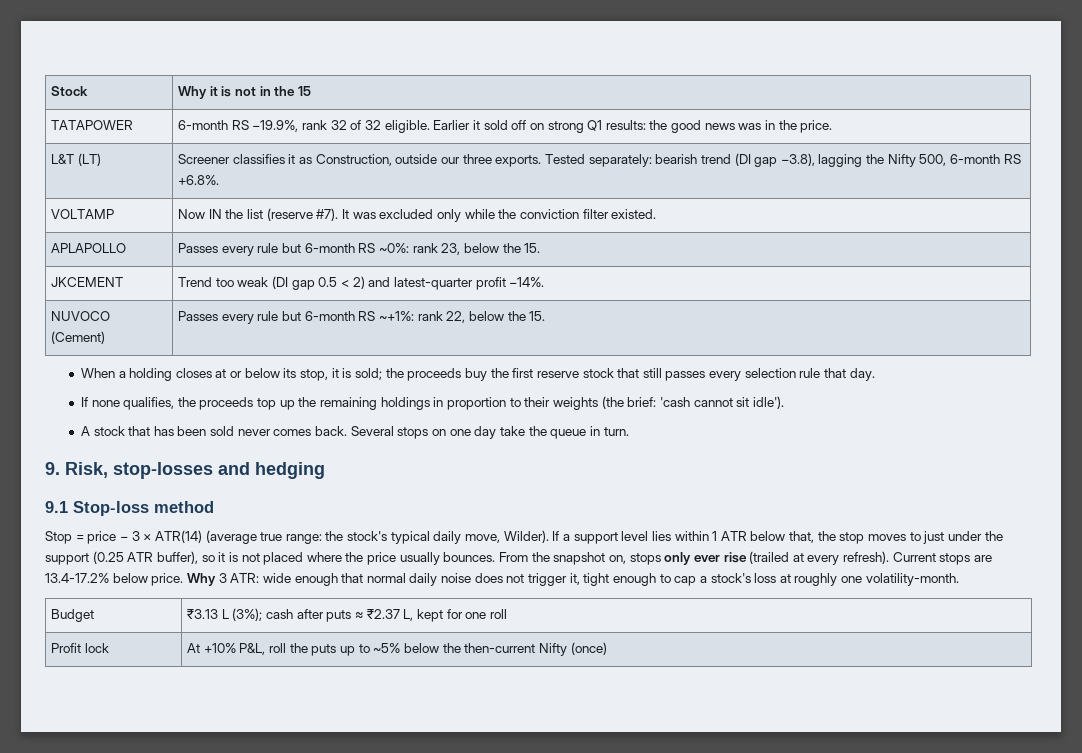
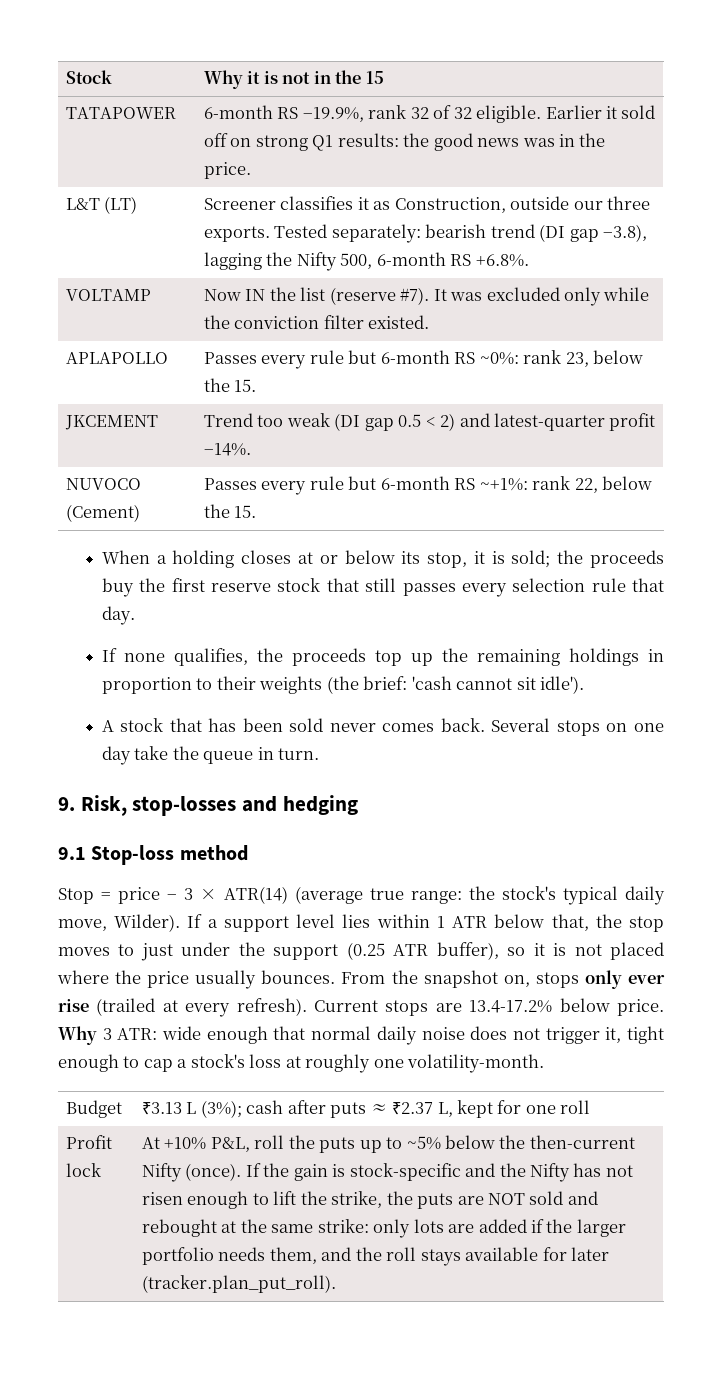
[570,642,607,655] (once) -> [185,1163,633,1182] [141,1191,598,1209] [141,1219,626,1238] [141,1247,610,1266] [141,1275,336,1293] (once). If the gain is stock-specific and the Nifty has not risen enough to lift the strike, the puts are NOT sold and rebought at the same strike: only lots are added if the larger portfolio needs them, and the roll stays available for later (tracker.plan_put_roll).

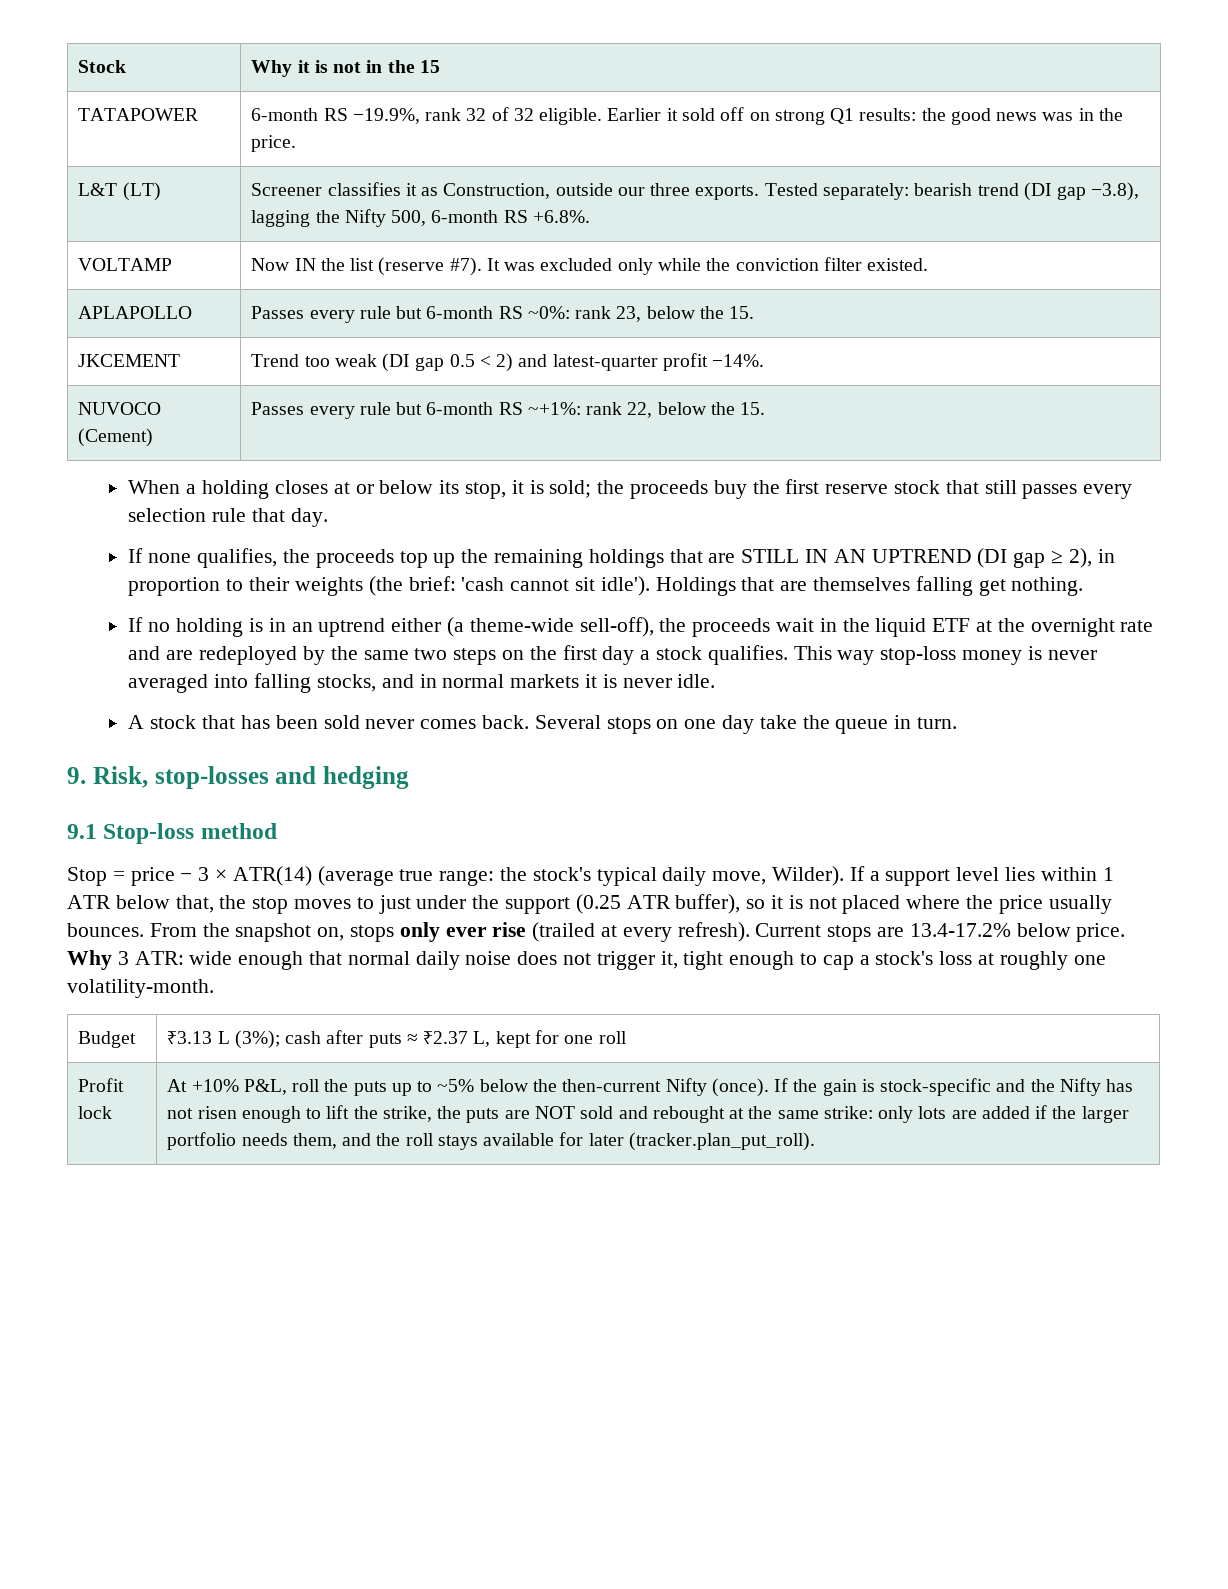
(639, 657) none -> [669,548,1092,568] that are STILL IN AN UPTREND (DI gap ≥ 2),
(584, 685) none -> [655,576,1084,596] [128,617,1154,637] [128,645,1097,665] [128,673,716,693] Holdings that are themselves falling get nothing. // If no holding is in an uptrend either (a theme-wide sell-off), the proceeds wait in the liquid ETF at the overnight rate and are redeployed by the same two steps on the first day a stock qualifies. This way stop-loss money is never averaged into falling stocks, and in normal markets it is never idle.

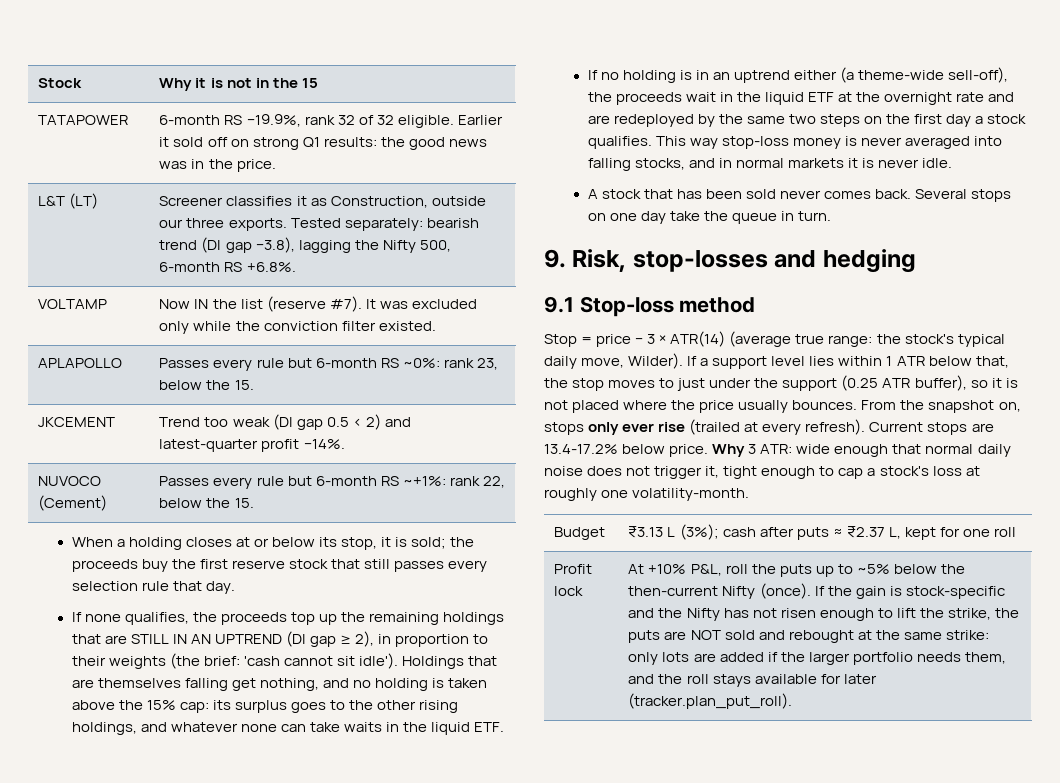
[1011,577,1084,596] nothing. -> [260,678,488,691] [71,700,459,713] [71,722,505,735] nothing, and no holding is taken above the 15% cap: its surplus goes to the other rising holdings, and whatever none can take waits in the liquid ETF.

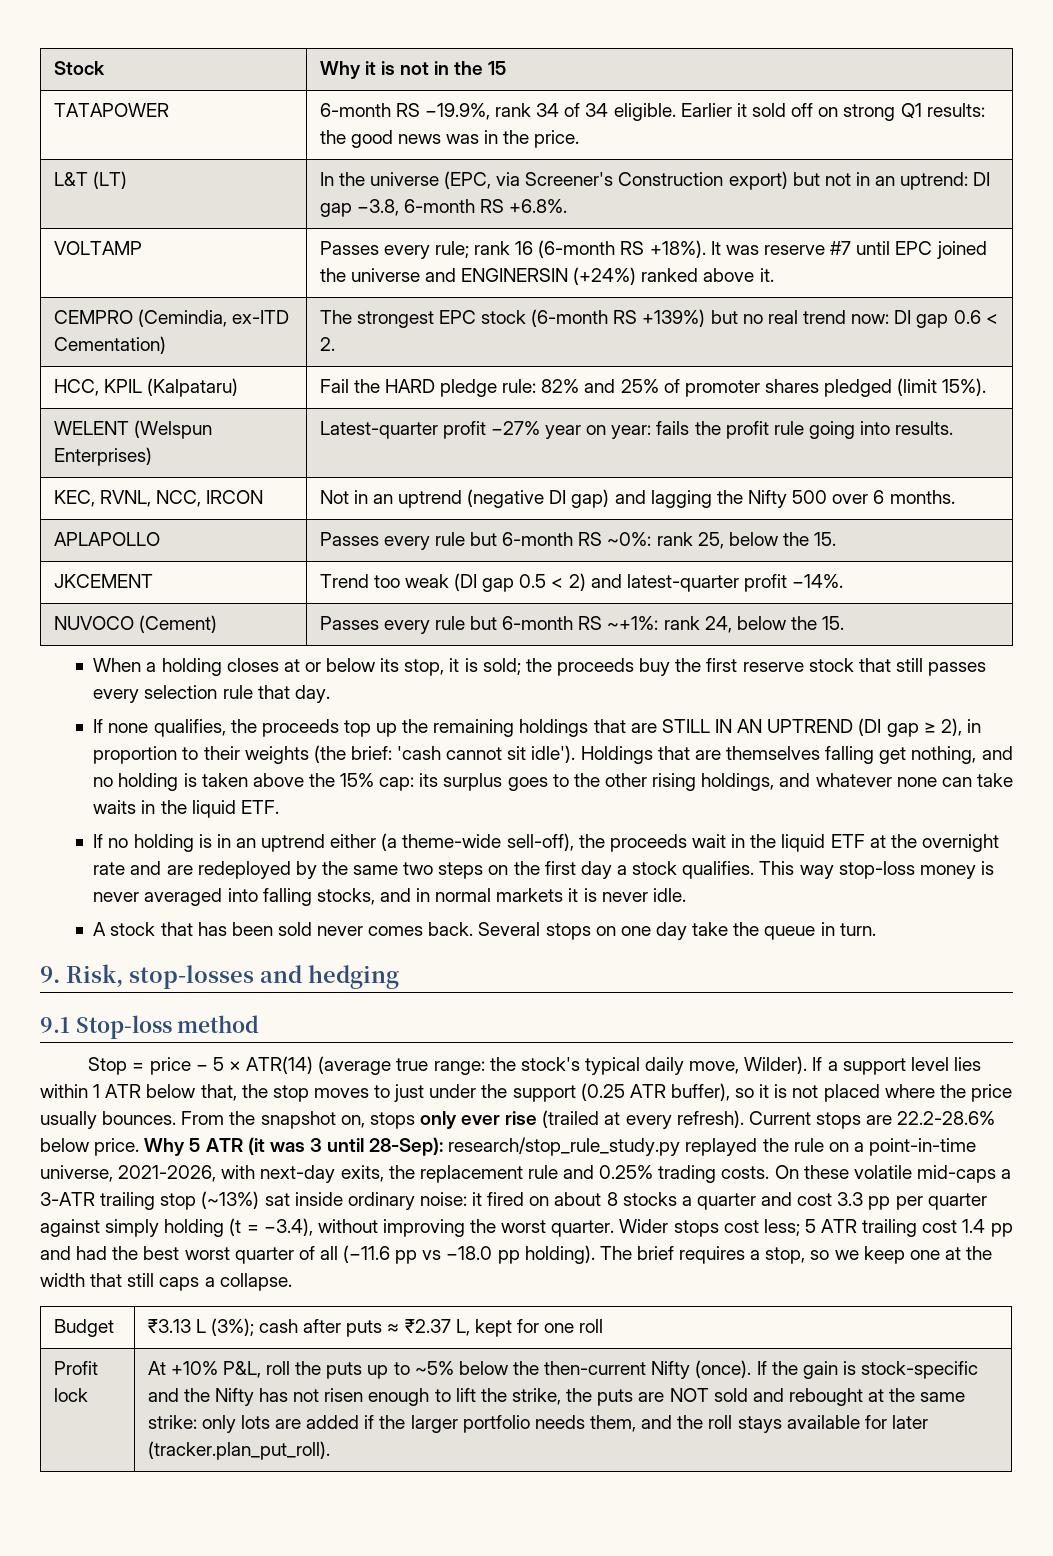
[337,115,394,125] 32 of 32 -> [536,103,609,117] 34 of 34
[159,196,486,208] [159,218,479,231] [159,237,451,253] [159,262,296,272] [38,299,108,309] [159,296,477,312] [159,321,436,334] Screener classifies it as Construction, outside our three exports. Tested separately: bearish trend (DI gap −3.8), lagging the Nifty 500, 6-month RS +6.8%. // VOLTAMP | Now IN the list (reserve #7). It was excluded only while the conviction filter existed. -> [319,171,991,190] [319,199,568,217] [53,241,142,255] [319,240,987,259] [319,267,774,285] [53,309,289,327] [53,336,166,354] [319,309,998,328] [319,337,335,351] [53,378,238,397] [319,378,987,397] [53,420,212,439] [53,447,152,466] [319,421,954,439] [53,490,264,507] [319,489,955,508] In the universe (EPC, via Screener's Construction export) but not in an uptrend: DI gap −3.8, 6-month RS +6.8%. // VOLTAMP | Passes every rule; rank 16 (6-month RS +18%). It was reserve #7 until EPC joined the universe and ENGINERSIN (+24%) ranked above it. // CEMPRO (Cemindia, ex-ITD Cementation) | The strongest EPC stock (6-month RS +139%) but no real trend now: DI gap 0.6 < 2. // HCC, KPIL (Kalpataru) | Fail the HARD pledge rule: 82% and 25% of promoter shares pledged (limit 15%). // WELENT (Welspun Enterprises) | Latest-quarter profit −27% year on year: fails the profit rule going into results. // KEC, RVNL, NCC, IRCON | Not in an uptrend (negative DI gap) and lagging the Nifty 500 over 6 months.
[476,358,498,370] 23, -> [697,532,724,549] 25,
[482,476,505,488] 22, -> [704,616,732,633] 24,
[647,334,656,344] 3 -> [212,1057,224,1071] 5
[544,444,618,454] 13.4-17.2% -> [897,1111,996,1125] 22.2-28.6%
[748,444,1011,457] [544,466,980,479] [544,488,750,501] 3 ATR: wide enough that normal daily noise does not trigger it, tight enough to cap a stock's loss at roughly one volatility-month. -> [189,1137,977,1156] [40,1165,1012,1183] [40,1191,987,1210] [40,1218,1013,1237] [40,1245,993,1264] [40,1273,292,1291] 5 ATR (it was 3 until 28-Sep): research/stop_rule_study.py replayed the rule on a point-in-time universe, 2021-2026, with next-day exits, the replacement rule and 0.25% trading costs. On these volatile mid-caps a 3-ATR trailing stop (~13%) sat inside ordinary noise: it fired on about 8 stocks a quarter and cost 3.3 pp per quarter against simply holding (t = −3.4), without improving the worst quarter. Wider stops cost less; 5 ATR trailing cost 1.4 pp and had the best worst quarter of all (−11.6 pp vs −18.0 pp holding). The brief requires a stop, so we keep one at the width that still caps a collapse.

